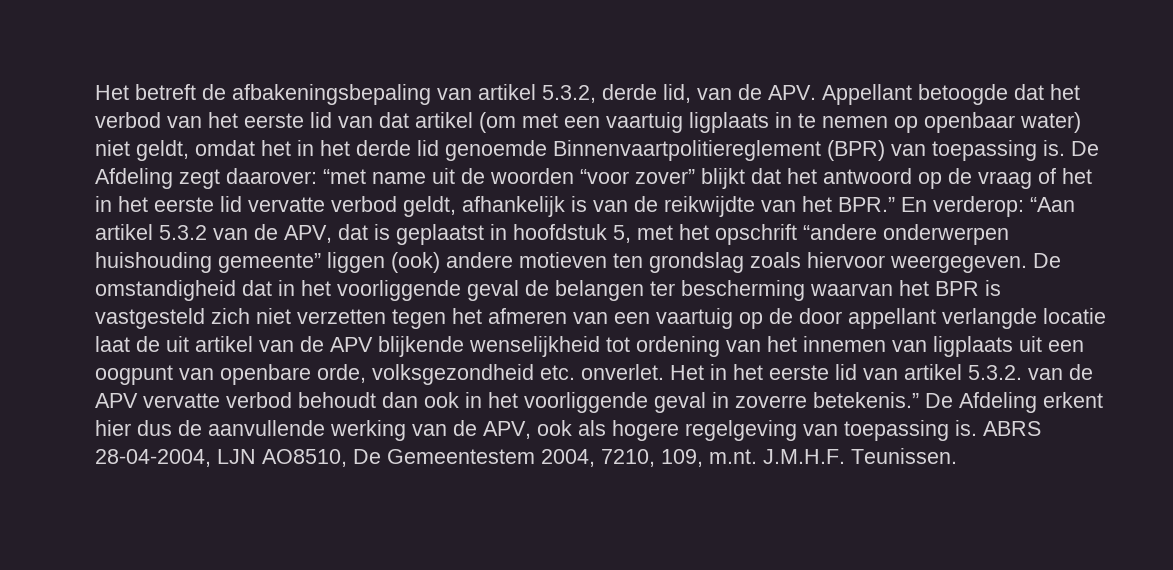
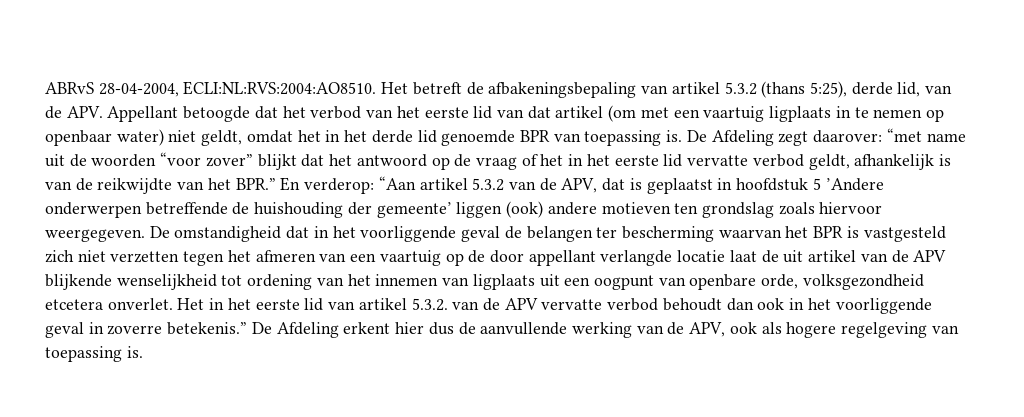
(95, 92) none -> [45,81,377,97] ABRvS 28-04-2004, ECLI:NL:RVS:2004:AO8510.
[542,85,596,103] 5.3.2, -> [724,81,847,98] 5.3.2 (thans 5:25),
[553,140,885,161] Binnenvaartpolitiereglement (BPR) -> [519,130,550,142] BPR
[613,224,1009,245] [95,252,321,273] 5, met het opschrift “andere onderwerpen huishouding gemeente” -> [812,178,884,191] [45,202,452,218] 5 ’Andere onderwerpen betreffende de huishouding der gemeente’
[540,365,575,380] etc. -> [45,299,103,310] etcetera
[983,421,1041,436] [95,448,957,467] ABRS 28-04-2004, LJN AO8510, De Gemeentestem 2004, 7210, 109, m.nt. J.M.H.F. Teunissen. -> (143, 352) none

